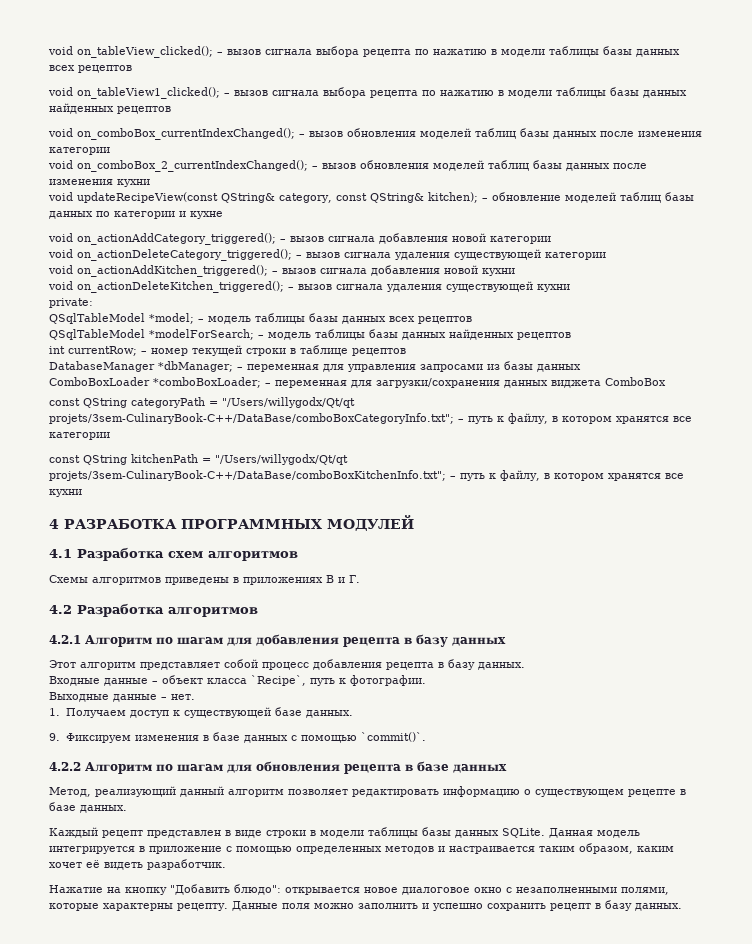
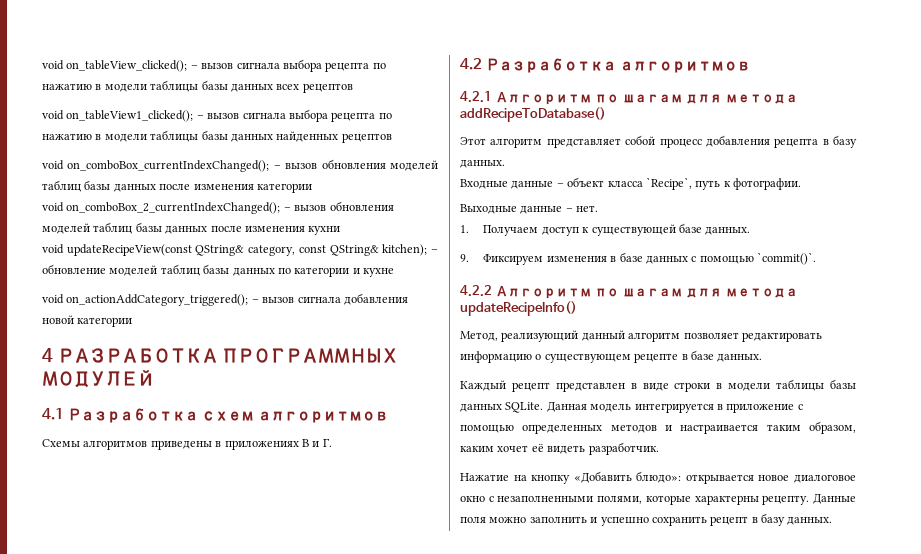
[48,249,606,261] [48,265,515,277] [48,281,570,293] [49,298,93,308] [49,313,472,324] [49,329,571,340] [49,345,406,356] [49,361,581,372] [49,377,666,388] [49,397,355,408] [49,413,692,424] [49,432,110,440] [49,454,348,465] [49,470,684,481] [49,489,82,497] // void on_actionDeleteCategory_triggered(); – вызов сигнала удаления существующей категории // void on_actionAddKitchen_triggered(); – вызов сигнала добавления новой кухни // void on_actionDeleteKitchen_triggered(); – вызов сигнала удаления существующей кухни // private: // QSqlTableModel *model; – модель таблицы базы данных всех рецептов // QSqlTableModel *modelForSearch; – модель таблицы базы данных найденных рецептов // int currentRow; – номер текущей строки в таблице рецептов // DatabaseManager *dbManager; – переменная для управления запросами из базы данных // ComboBoxLoader *comboBoxLoader; – переменная для загрузки/сохранения данных виджета ComboBox // const QString categoryPath = "/Users/willygodx/Qt/qt projets/3sem-CulinaryBook-C++/DataBase/comboBoxCategoryInfo.txt"; – путь к файлу, в котором хранятся все категории // const QString kitchenPath = "/Users/willygodx/Qt/qt projets/3sem-CulinaryBook-C++/DataBase/comboBoxKitchenInfo.txt"; – путь к файлу, в котором хранятся все кухни -> (133, 322) none
[256,634,506,647] добавления рецепта в базу данных -> [725,94,798,104] [460,107,606,122] метода addRecipeToDatabase()
[256,761,507,774] обновления рецепта в базе данных -> [725,288,798,298] [460,301,577,316] метода updateRecipeInfo()
[170,884,281,895] "Добавить блюдо": -> [573,471,682,483] «Добавить блюдо»:

